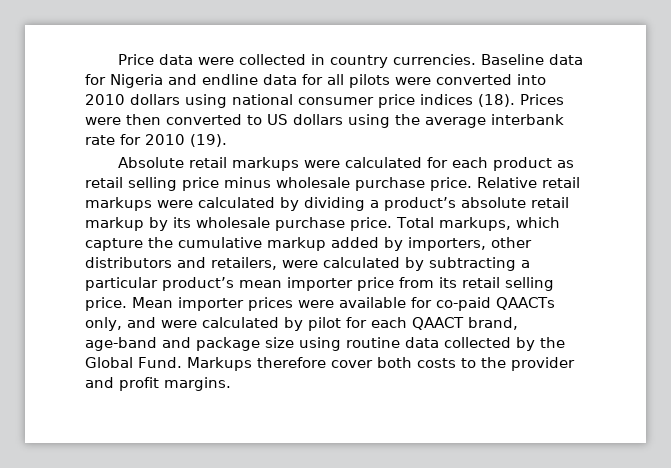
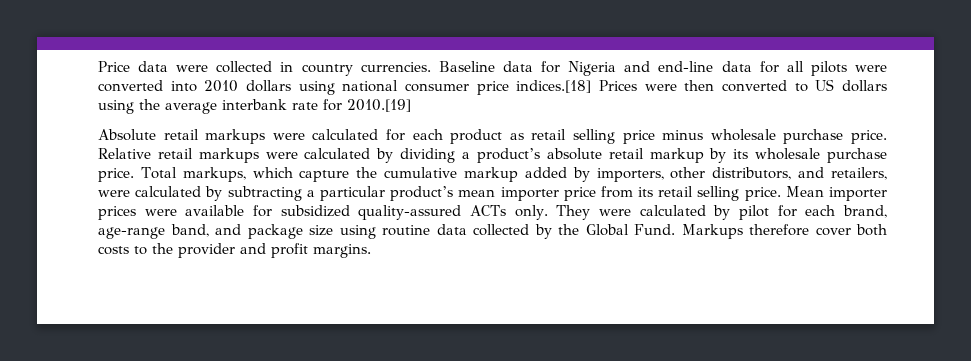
[202,74,258,85] endline -> [658,61,714,72] end-line
[420,94,515,107] indices (18). -> [516,80,592,93] indices.[18]
[145,134,227,147] 2010 (19). -> [347,99,411,112] 2010.[19]
[85,257,172,268] distributors -> [712,167,792,180] distributors,
[436,297,555,311] [85,317,156,331] co-paid QAACTs only, and -> [280,205,591,220] subsidized quality-assured ACTs only. They
[412,317,518,330] [85,337,157,351] QAACT brand, age-band -> [843,205,888,218] [98,224,209,239] brand, age-range band,

